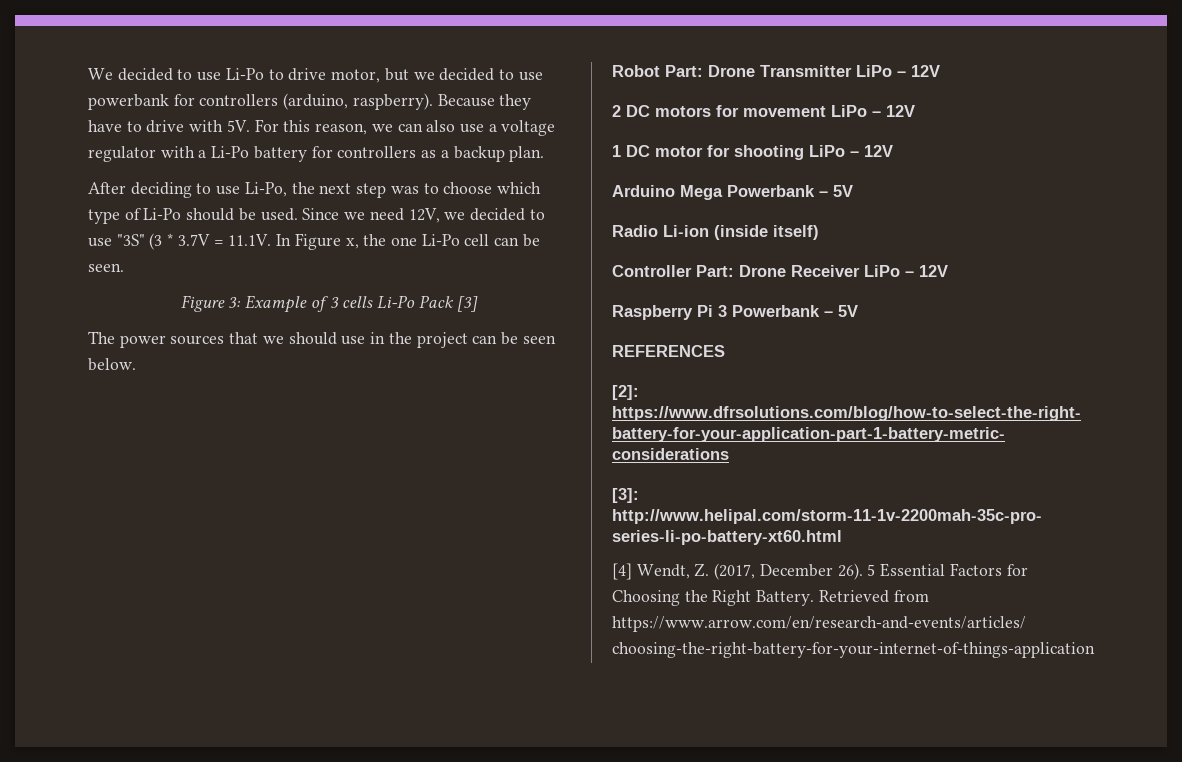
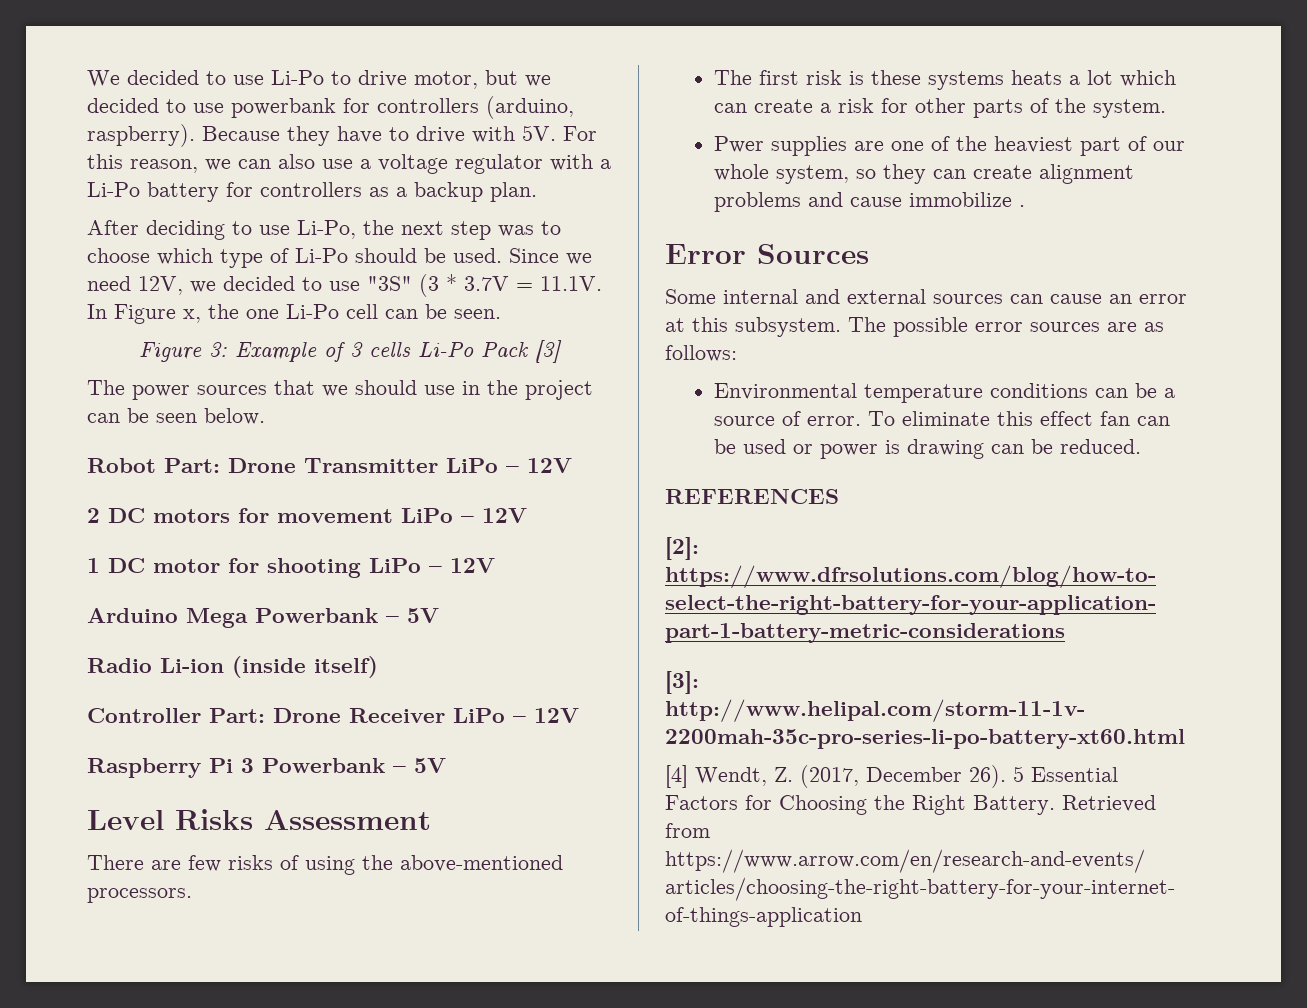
(858, 311) none -> [87,809,431,830] [87,855,563,875] [87,888,192,903] [714,70,1177,90] [714,98,1167,118] [714,136,1186,156] [714,164,1135,184] [714,192,1026,212] [665,244,869,264] [665,289,1187,304] [665,317,1164,337] [665,345,737,362] [714,383,1176,403] [714,411,1171,426] [714,439,1142,459] // Level Risks Assessment // There are few risks of using the above-mentioned processors. // The first risk is these systems heats a lot which can create a risk for other parts of the system. // Pwer supplies are one of the heaviest part of our whole system, so they can create alignment problems and cause immobilize . // Error Sources // Some internal and external sources can cause an error at this subsystem. The possible error sources are as follows: // Environmental temperature conditions can be a source of error. To eliminate this effect fan can be used or power is drawing can be reduced.

